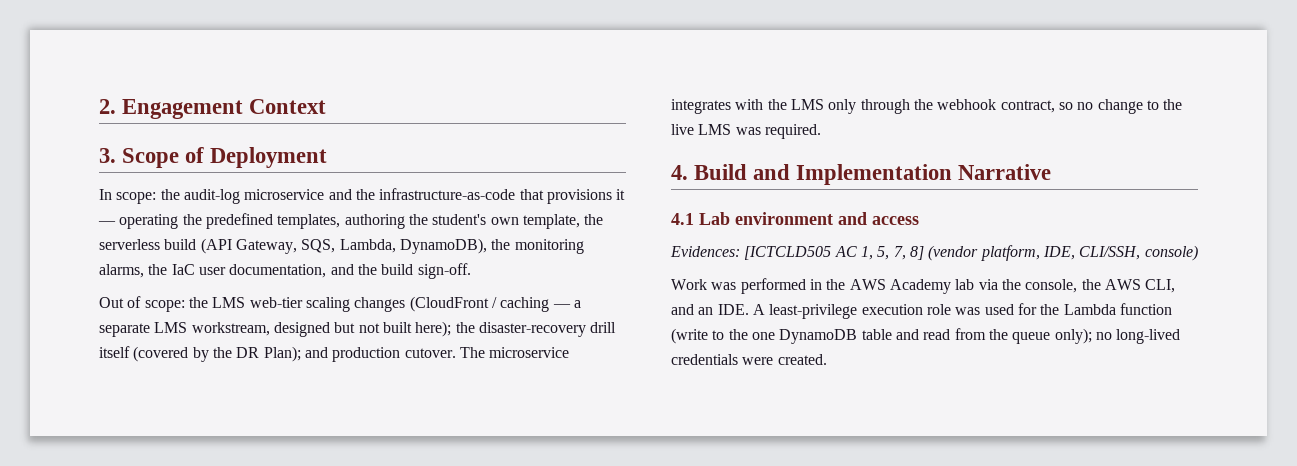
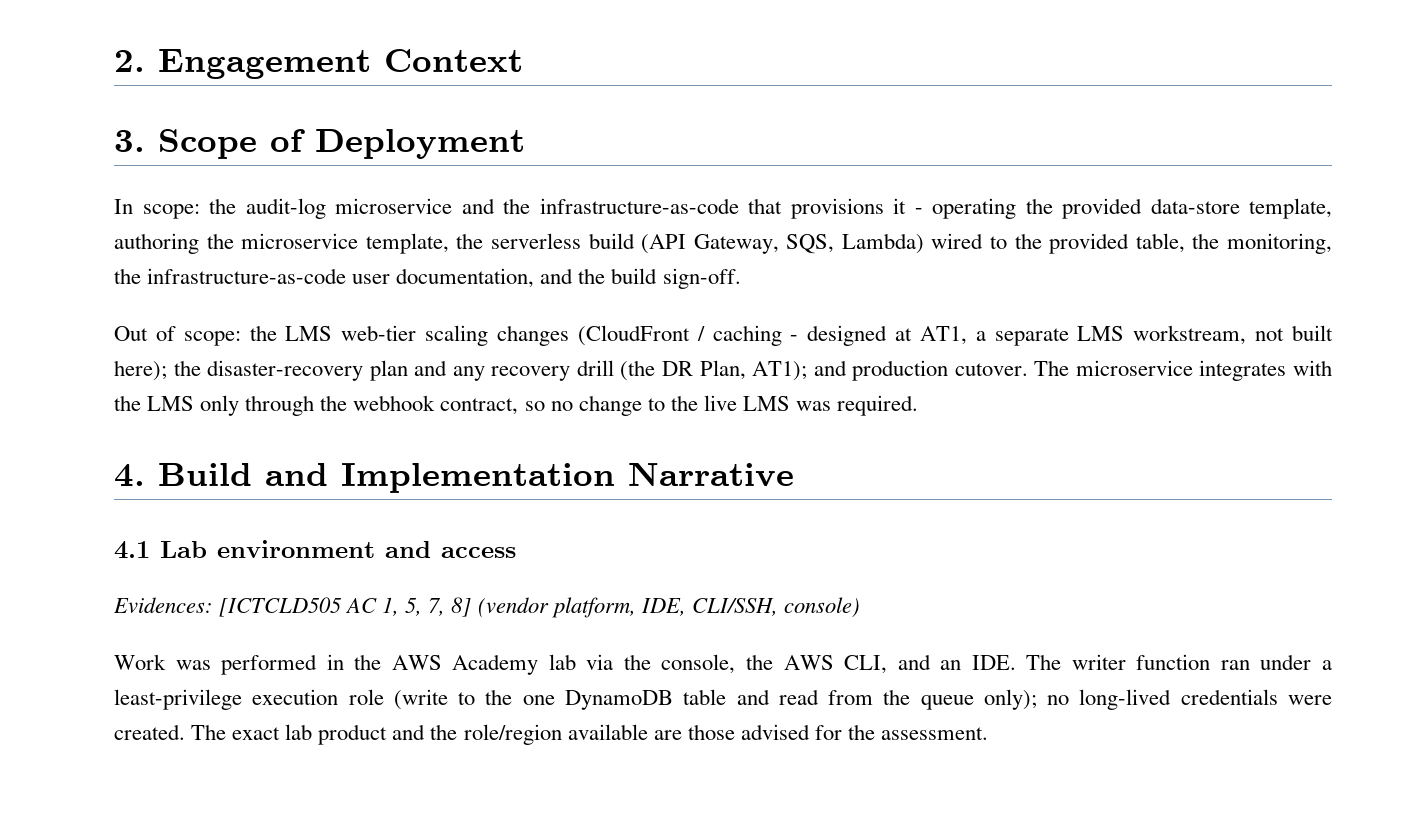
[98,221,116,225] — -> [914,208,923,214] -
[205,213,519,229] predefined templates, authoring the student's own -> [1062,198,1332,219] [114,233,359,254] provided data-store template, authoring the microservice
[339,238,584,254] [99,264,195,278] Lambda, DynamoDB), the monitoring alarms, the IaC -> [841,233,1332,254] [114,268,347,284] Lambda) wired to the provided table, the monitoring, the infrastructure-as-code
[552,304,571,308] — -> [790,325,967,346] - designed at AT1,
[273,322,356,337] designed but -> (1247, 335) none
[590,322,617,333] [99,346,301,362] drill itself (covered by the DR Plan); -> [369,360,808,381] plan and any recovery drill (the DR Plan, AT1);
[752,303,1172,319] A least-privilege execution role was used for the Lambda function -> [1026,654,1332,670] [114,689,384,710] The writer function ran under a least-privilege execution role
(827, 359) none -> [191,724,989,745] The exact lab product and the role/region available are those advised for the assessment.

